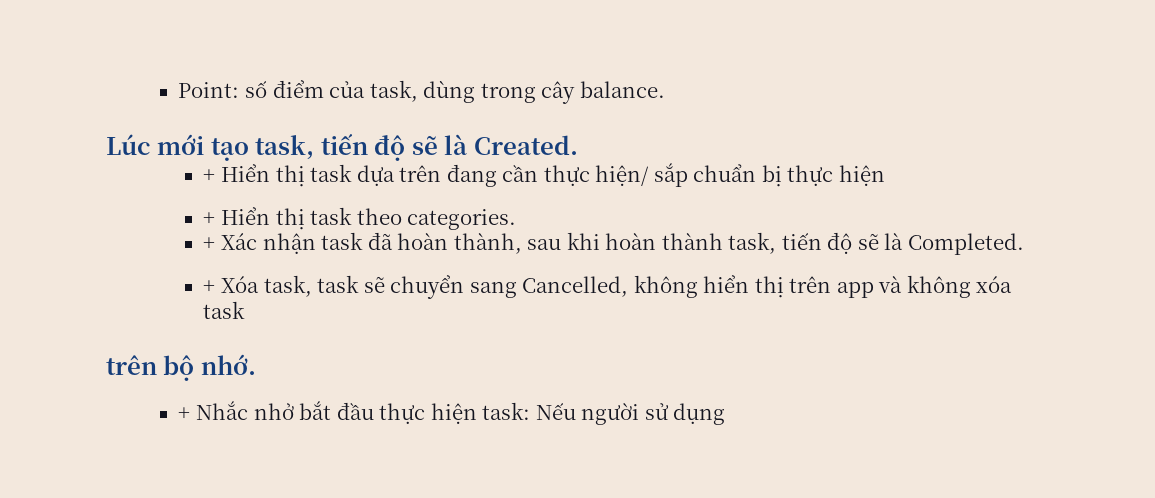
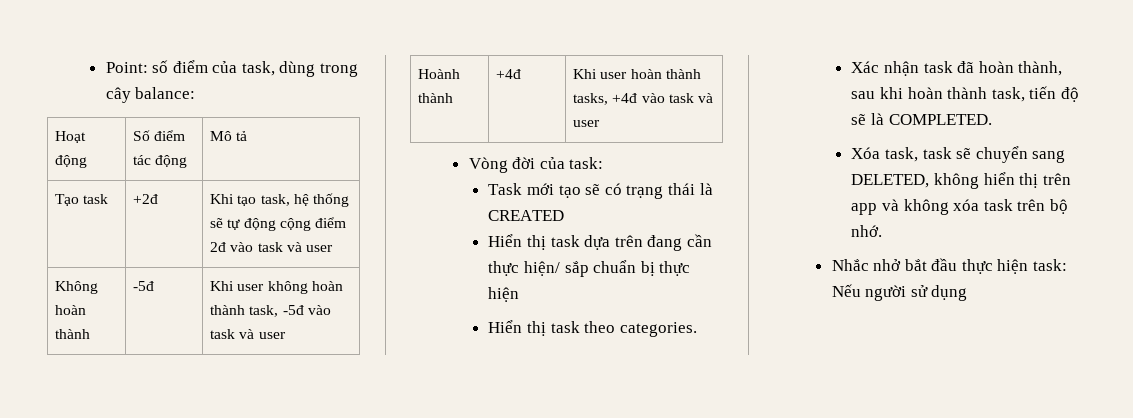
[579,81,665,98] [106,134,578,161] [203,169,216,182] balance. // Lúc mới tạo task, tiến độ sẽ là Created. // + -> [135,87,196,99] [55,131,87,143] [55,155,88,168] [133,130,186,141] [133,155,188,168] [210,131,248,141] [55,194,109,206] [133,194,159,204] [210,193,349,207] [210,217,346,231] [210,242,333,252] [55,281,99,294] [55,305,87,315] [55,329,91,339] [133,281,155,291] [210,281,343,294] [210,305,331,317] [210,329,286,339] [418,69,461,79] [418,93,454,103] [496,69,522,79] [573,69,701,79] [573,93,713,105] [573,120,601,127] [468,157,604,173] [488,183,713,199] [488,210,565,221] balance: // Hoạt động | Số điểm tác động | Mô tả // Tạo task | +2đ | Khi tạo task, hệ thống sẽ tự động cộng điểm 2đ vào task và user // Không hoàn thành | -5đ | Khi user không hoàn thành task, -5đ vào task và user // Hoành thành | +4đ | Khi user hoàn thành tasks, +4đ vào task và user // Vòng đời của task: // Task mới tạo sẽ có trạng thái là CREATED //
[203,212,216,225] + -> (520, 294) none
[203,237,216,250] + -> (697, 329) none
[908,233,1025,255] [203,280,216,293] Completed. // + -> [888,114,992,125] COMPLETED. //
[522,276,629,297] Cancelled, -> [851,174,930,188] DELETED,
(246, 310) // -> (1013, 205) none
[178,407,191,420] + -> (883, 231) none

